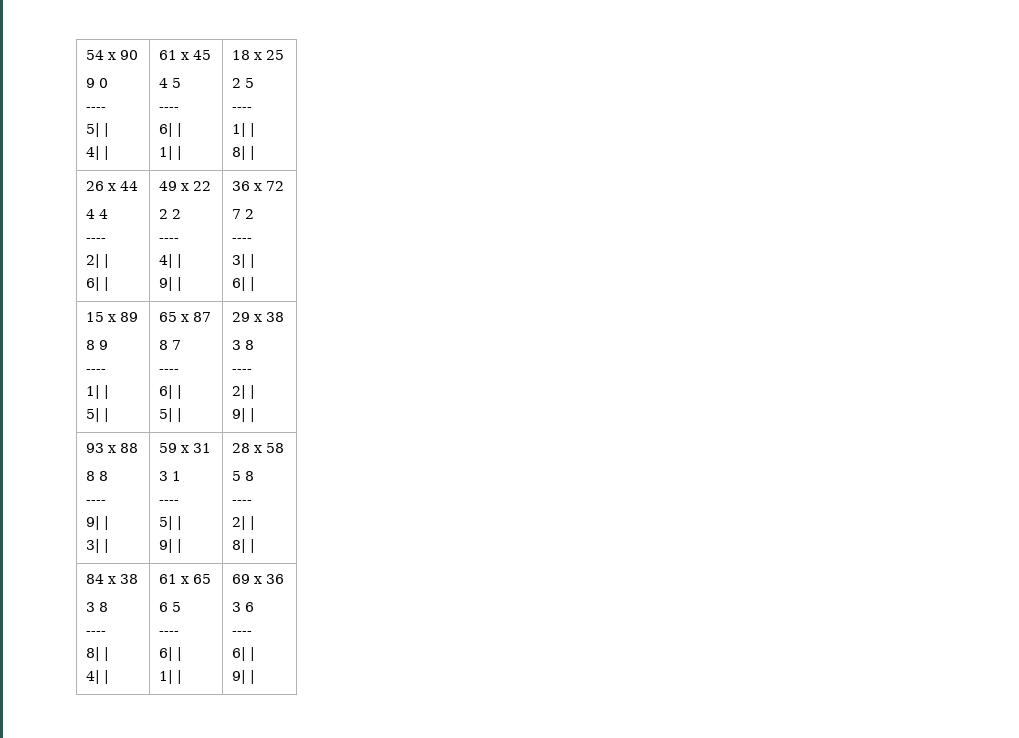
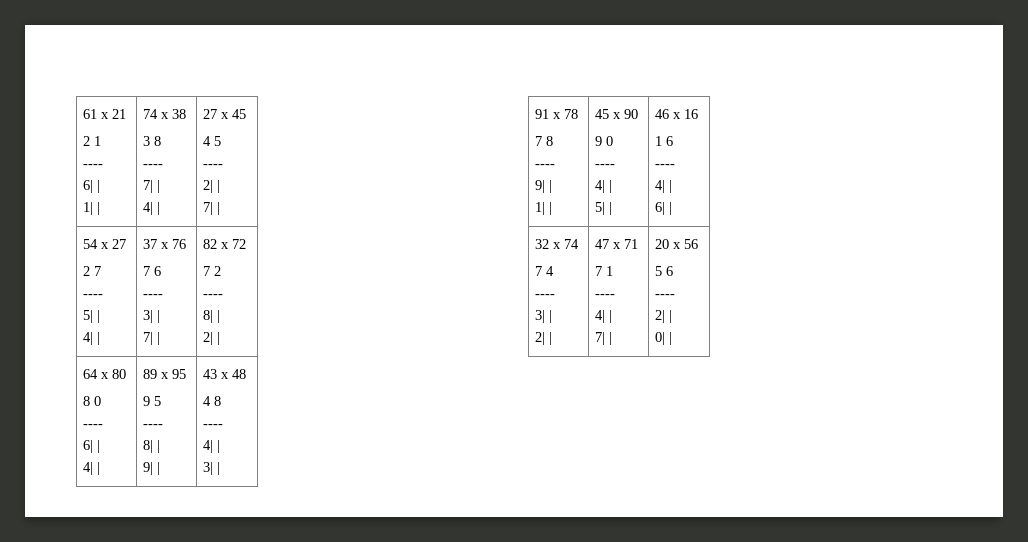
[85,50,138,60] [85,78,108,88] 54 x 90 // 9 0 -> [83,109,127,119] [83,136,102,146] [83,164,104,168] [83,180,101,193] [83,202,101,215] [143,109,187,119] [143,136,162,146] [143,164,164,168] [143,180,161,193] [143,202,161,215] [203,109,247,119] [203,136,222,146] [203,164,224,168] [203,180,221,193] [203,202,221,215] [83,239,127,249] [83,266,102,276] 61 x 21 // 2 1 // ---- // 6| | // 1| | | 74 x 38 // 3 8 // ---- // 7| | // 4| | | 27 x 45 // 4 5 // ---- // 2| | // 7| | // 54 x 27 // 2 7
[158,50,211,60] [158,78,181,88] [158,107,179,111] [158,123,182,137] [158,146,182,160] [231,50,284,60] [231,78,254,88] [231,107,252,111] [231,123,255,137] [231,146,255,160] [85,181,138,191] [85,209,108,219] [85,238,106,242] [85,254,109,268] [85,277,109,291] [158,181,211,191] [158,209,181,219] [158,238,179,242] [158,254,182,268] [158,277,182,291] [231,181,250,191] 61 x 45 // 4 5 // ---- // 6| | // 1| | | 18 x 25 // 2 5 // ---- // 1| | // 8| | // 26 x 44 // 4 4 // ---- // 2| | // 6| | | 49 x 22 // 2 2 // ---- // 4| | // 9| | | 36 -> [143,239,187,249] [143,266,162,276] [143,294,164,298] [143,310,161,323] [143,332,161,345] [203,239,218,249] 37 x 76 // 7 6 // ---- // 3| | // 7| | | 82
[231,254,255,268] [231,277,255,291] [85,312,138,322] [85,340,108,350] [85,369,106,373] [85,385,109,399] [85,408,109,422] [158,312,211,322] [158,340,181,350] [158,369,179,373] [158,385,182,399] [158,408,182,422] [231,312,284,322] [231,340,254,350] [231,369,252,373] [231,385,255,399] [231,408,255,422] [85,443,138,453] [85,471,95,481] 3| | // 6| | // 15 x 89 // 8 9 // ---- // 1| | // 5| | | 65 x 87 // 8 7 // ---- // 6| | // 5| | | 29 x 38 // 3 8 // ---- // 2| | // 9| | // 93 x 88 // 8 -> [203,310,221,323] [203,332,221,345] [83,369,127,379] [83,396,102,406] [83,424,104,428] [83,440,101,453] [83,462,101,475] [143,369,187,379] [143,396,162,406] [143,424,164,428] [143,440,161,453] [143,462,161,475] [203,369,247,379] [203,396,222,406] [203,424,224,428] [203,440,221,453] [203,462,221,475] [535,109,579,119] [535,136,543,146] 8| | // 2| | // 64 x 80 // 8 0 // ---- // 6| | // 4| | | 89 x 95 // 9 5 // ---- // 8| | // 9| | | 43 x 48 // 4 8 // ---- // 4| | // 3| | // 91 x 78 // 7
[85,539,109,553] [158,443,211,453] [158,471,181,481] [158,500,179,504] [158,516,182,530] [158,539,182,553] [231,443,284,453] [231,471,254,481] [231,500,252,504] [231,516,255,530] [231,539,255,553] [85,574,138,584] [85,602,108,612] [85,631,106,635] [85,647,109,661] [85,670,109,684] [158,574,211,584] [158,602,181,612] [158,631,179,635] [158,647,182,661] [158,670,182,684] [231,574,284,584] [231,602,254,612] [231,631,252,635] [231,647,255,661] [231,670,255,684] 3| | | 59 x 31 // 3 1 // ---- // 5| | // 9| | | 28 x 58 // 5 8 // ---- // 2| | // 8| | // 84 x 38 // 3 8 // ---- // 8| | // 4| | | 61 x 65 // 6 5 // ---- // 6| | // 1| | | 69 x 36 // 3 6 // ---- // 6| | // 9| | -> [535,202,553,215] [595,109,639,119] [595,136,614,146] [595,164,616,168] [595,180,613,193] [595,202,613,215] [655,109,699,119] [655,136,674,146] [655,164,676,168] [655,180,673,193] [655,202,673,215] [535,239,580,249] [535,266,555,276] [535,294,556,298] [535,310,553,323] [535,332,553,345] [595,239,639,249] [595,266,614,276] [595,294,616,298] [595,310,613,323] [595,332,613,345] [655,239,699,249] [655,266,674,276] [655,294,676,298] [655,310,673,323] [655,332,673,345] 1| | | 45 x 90 // 9 0 // ---- // 4| | // 5| | | 46 x 16 // 1 6 // ---- // 4| | // 6| | // 32 x 74 // 7 4 // ---- // 3| | // 2| | | 47 x 71 // 7 1 // ---- // 4| | // 7| | | 20 x 56 // 5 6 // ---- // 2| | // 0| |

